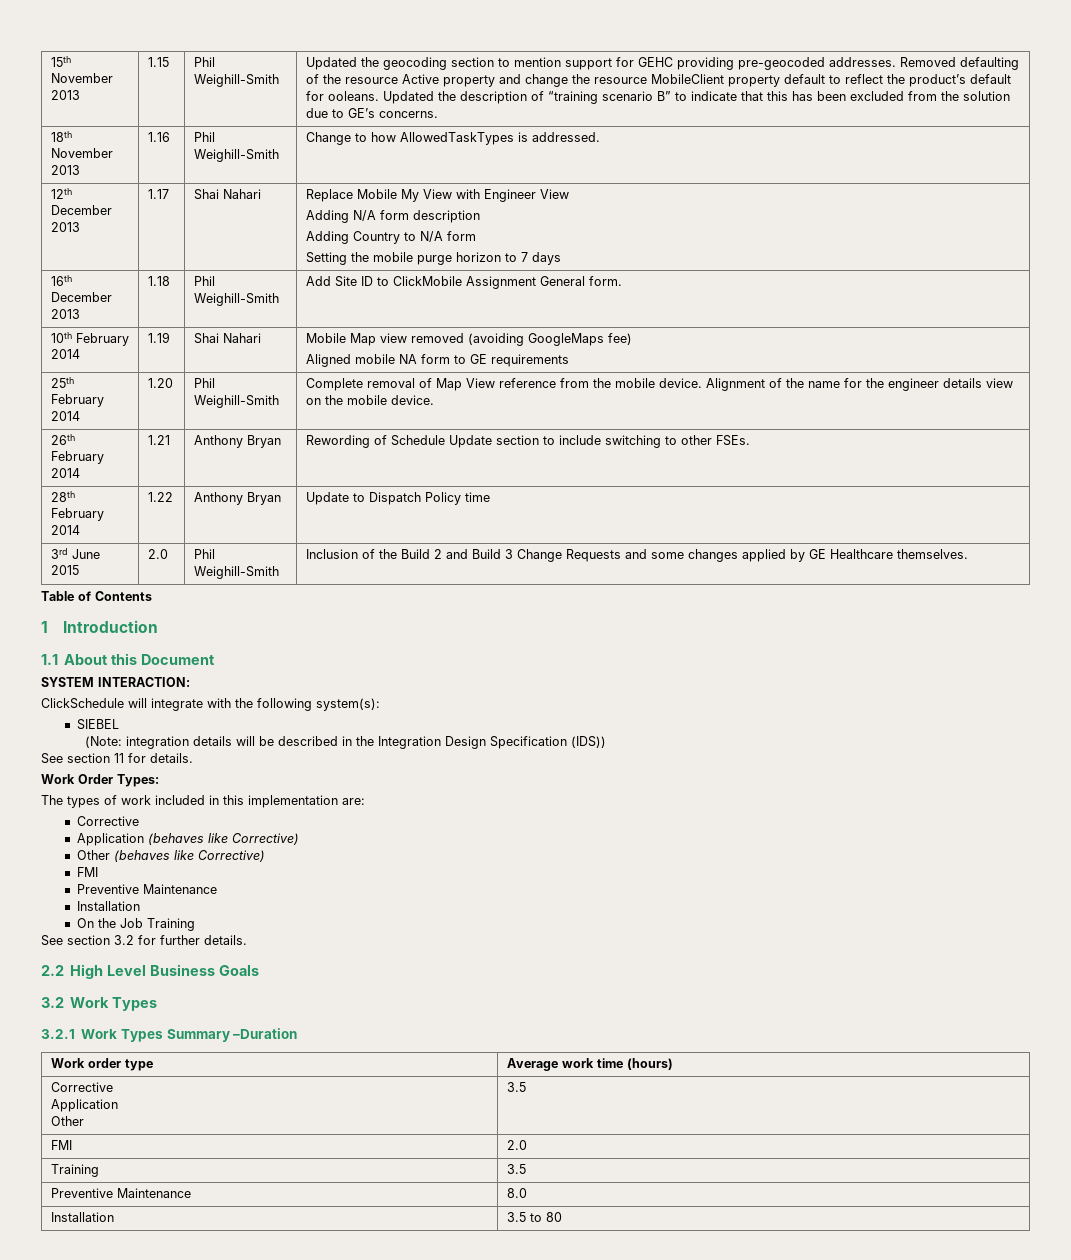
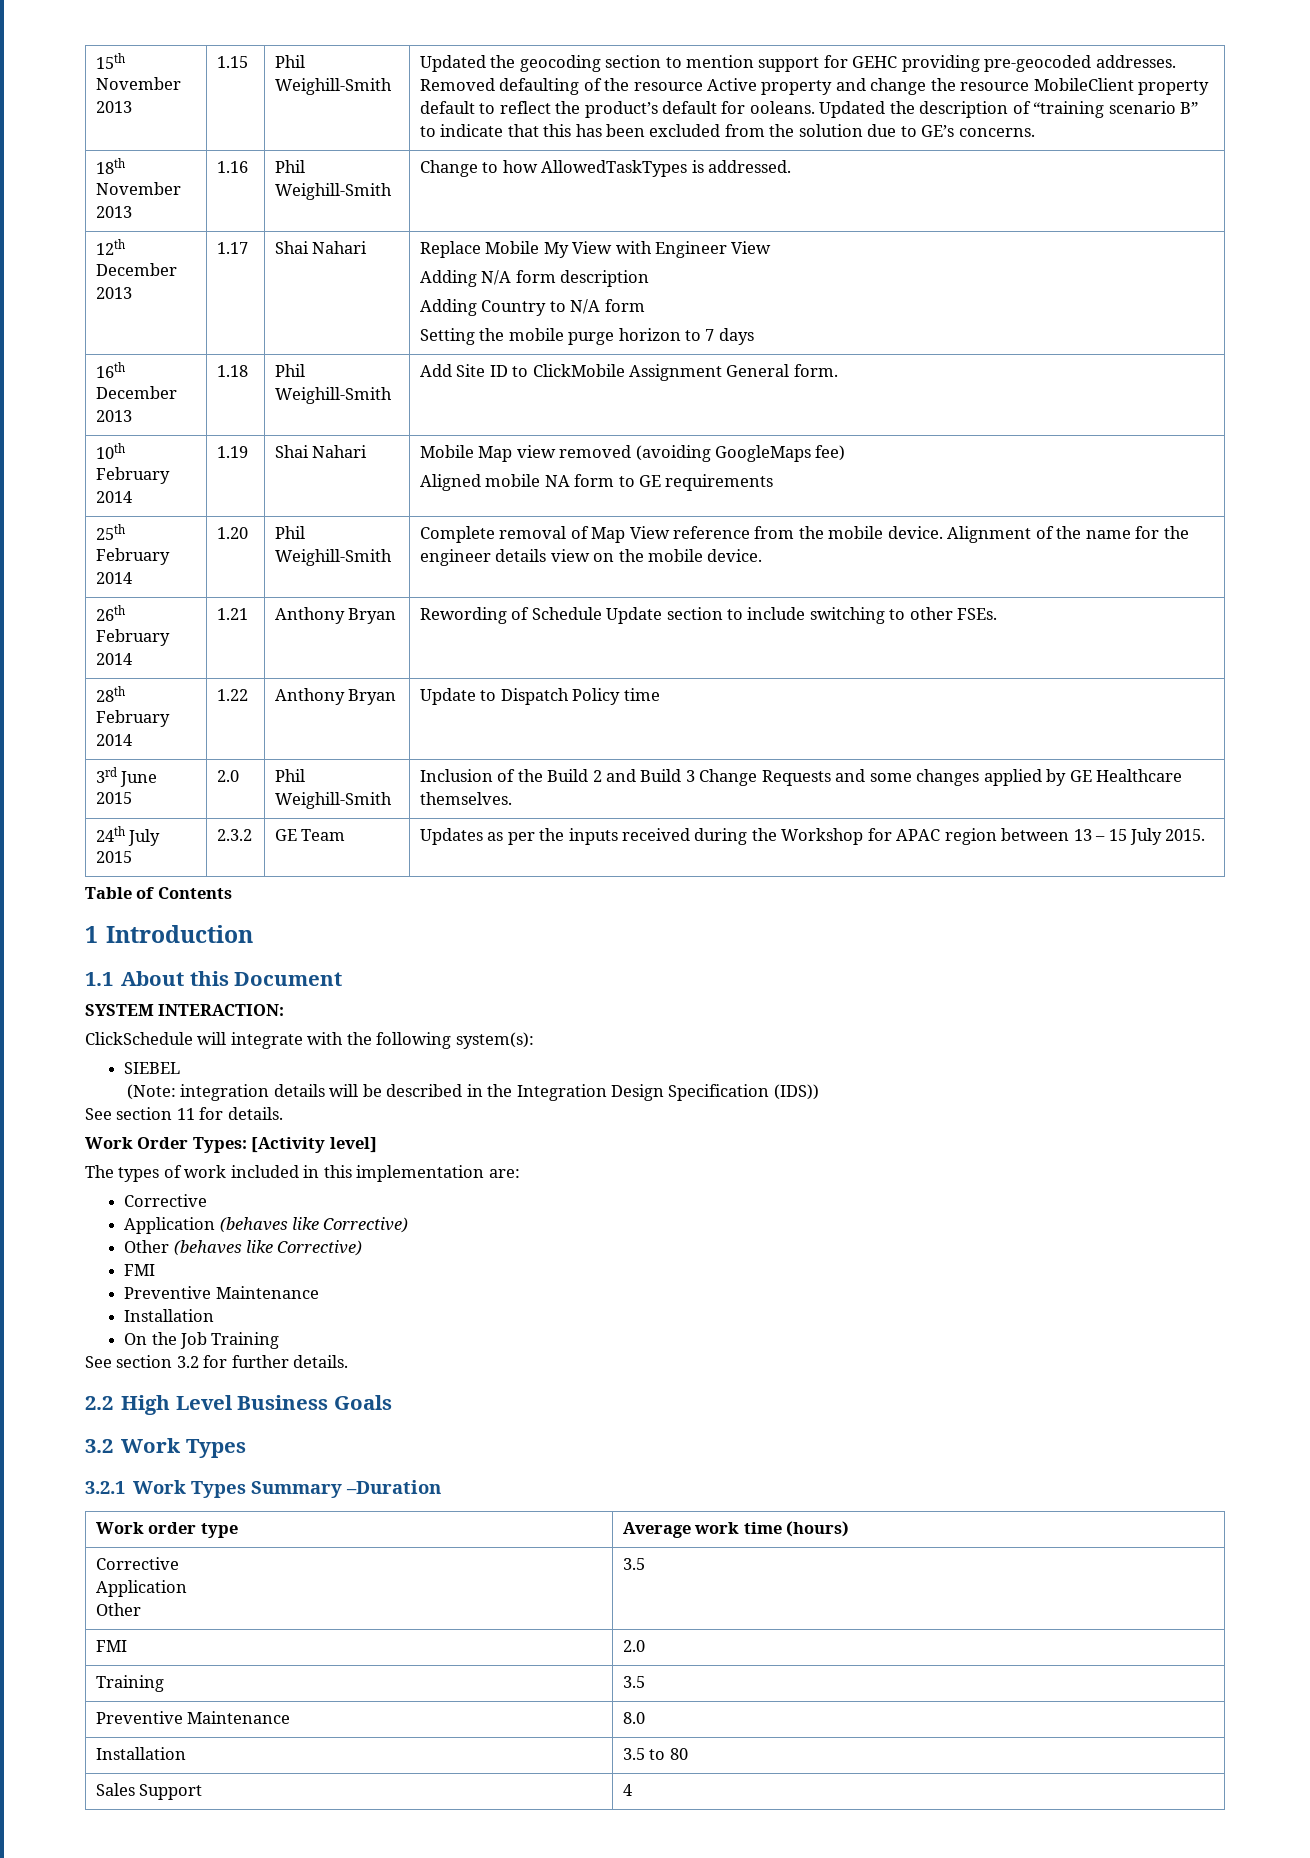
(968, 554) none -> [95,826,161,846] [95,851,132,863] [216,829,252,841] [274,829,346,841] [419,828,1206,845] // 24th July 2015 | 2.3.2 | GE Team | Updates as per the inputs received during the Workshop for APAC region between 13 – 15 July 2015.
(159, 780) none -> [251,1137,377,1153] [Activity level]
(562, 1217) none -> [95,1783,203,1800] [622,1784,632,1796] // Sales Support | 4

